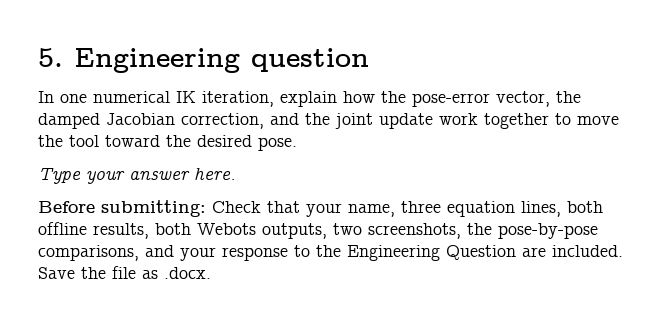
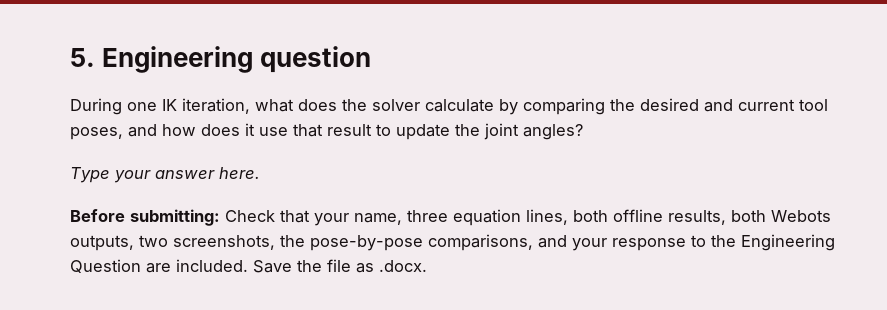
[38,91,581,107] [38,113,619,129] [38,135,297,151] In one numerical IK iteration, explain how the pose-error vector, the damped Jacobian correction, and the joint update work together to move the tool toward the desired pose. -> [70,98,828,115] [70,123,583,140] During one IK iteration, what does the solver calculate by comparing the desired and current tool poses, and how does it use that result to update the joint angles?

